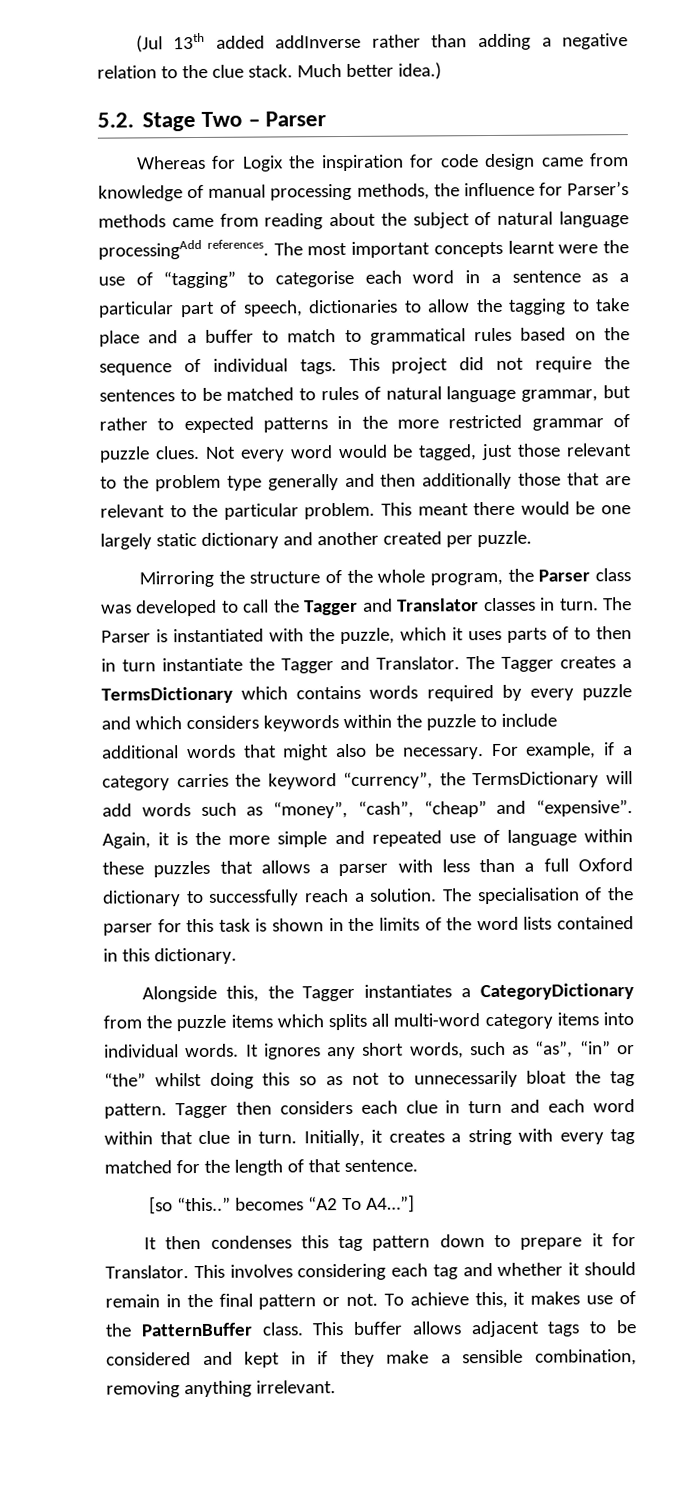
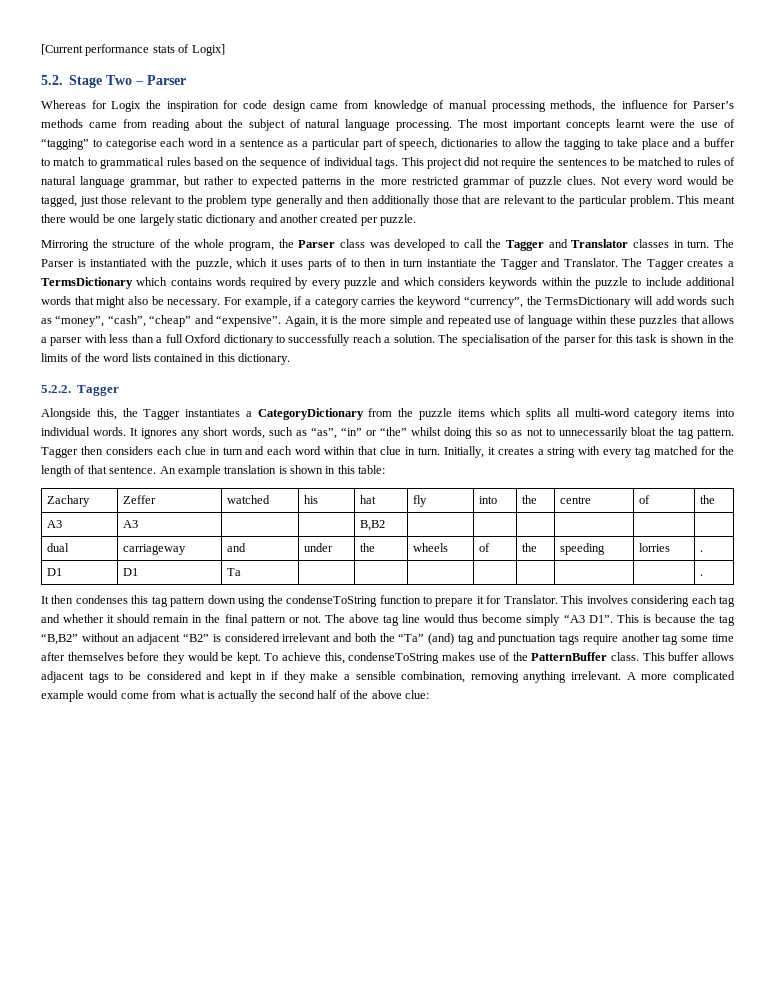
[135,32,628,53] [97,62,442,80] (Jul 13th added addInverse rather than adding a negative relation to the clue stack. Much better idea.) -> [41,44,225,56] [Current performance stats of Logix]
[98,239,269,260] processingAdd references. -> [395,120,452,131] processing.
(237, 956) none -> [41,385,120,396] // 5.2.2. Tagger
[149,1194,416,1215] // [so “this..” becomes “A2 To A4…”] -> [159,465,386,477] [46,495,90,507] [122,495,156,504] [226,495,270,504] [303,495,318,504] [359,495,376,504] [412,495,427,507] [478,496,497,504] [521,495,537,504] [559,496,591,504] [638,495,650,504] [699,495,715,504] [46,520,62,528] [122,520,138,528] [359,520,385,531] [46,543,69,552] [122,544,186,555] [226,543,246,552] [303,543,333,552] [359,543,375,552] [412,543,448,552] [478,543,490,552] [521,543,537,552] [559,543,605,555] [638,543,670,552] [699,550,703,552] [46,568,62,576] [122,568,138,576] [226,568,241,576] [699,574,703,576] An example translation is shown in this table: // Zachary | Zeffer | watched | his | hat | fly | into | the | centre | of | the // A3 | A3 | | | B,B2 | | | | | | // dual | carriageway | and | under | the | wheels | of | the | speeding | lorries | . // D1 | D1 | Ta | | | | | | | | .
(485, 1241) none -> [238,595,421,607] using the condenseToString function
(379, 1300) none -> [324,614,736,626] [41,633,735,645] [41,652,261,664] The above tag line would thus become simply “A3 D1”. This is because the tag “B,B2” without an adjacent “B2” is considered irrelevant and both the “Ta” (and) tag and punctuation tags require another tag some time after themselves before they would be kept.
[513,1291,526,1305] it -> [348,652,440,664] condenseToString
(336, 1387) none -> [626,671,736,683] [41,690,429,702] A more complicated example would come from what is actually the second half of the above clue:

